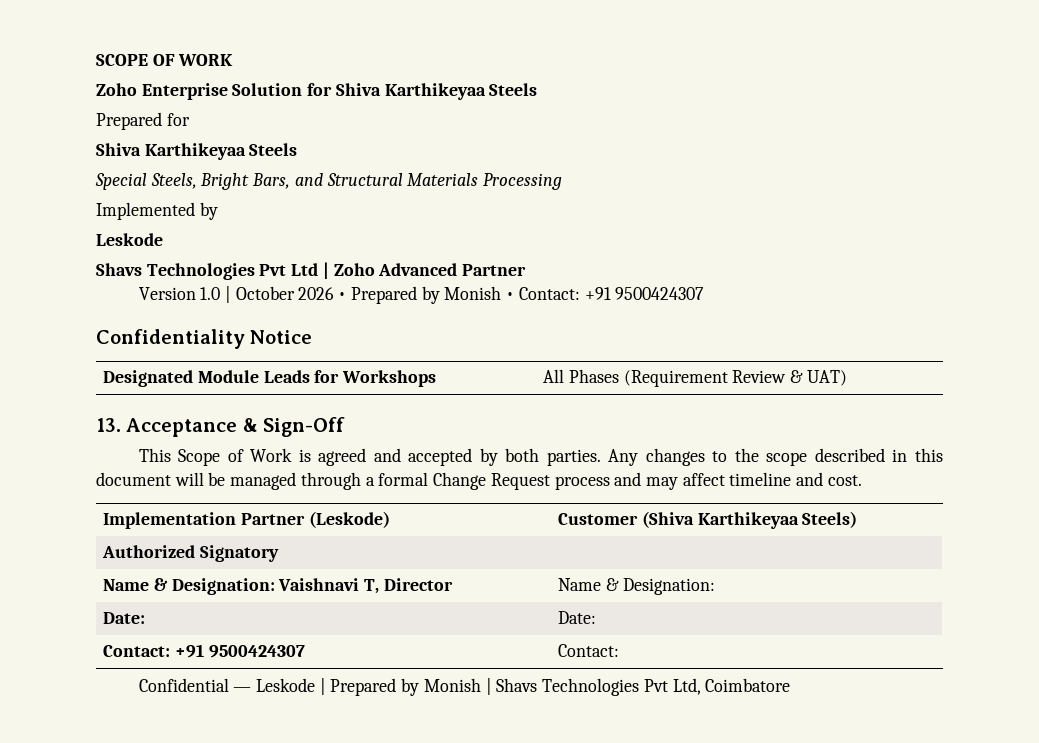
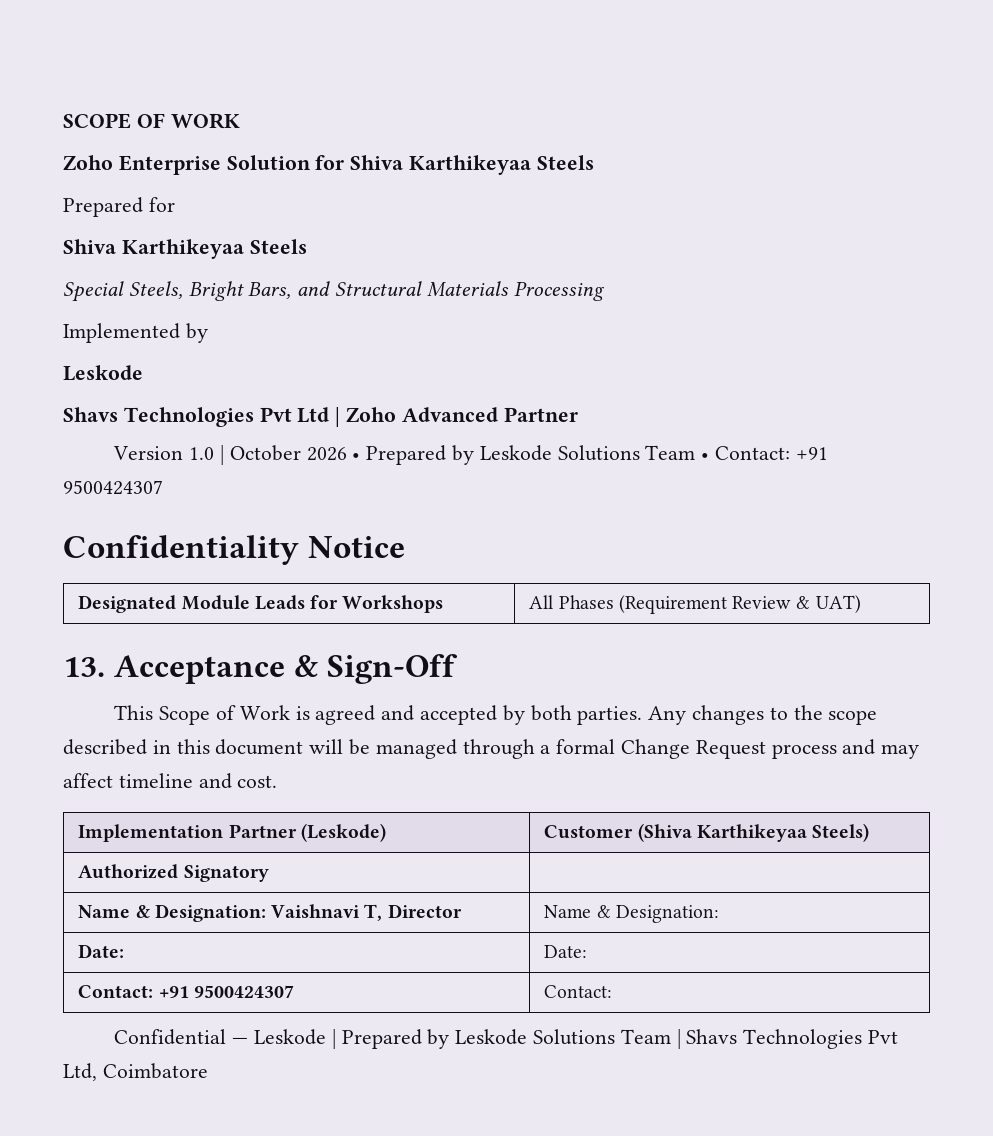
[444,286,502,300] Monish -> [479,445,696,461] Leskode Solutions Team
[423,678,481,692] Monish -> [455,1029,671,1045] Leskode Solutions Team

